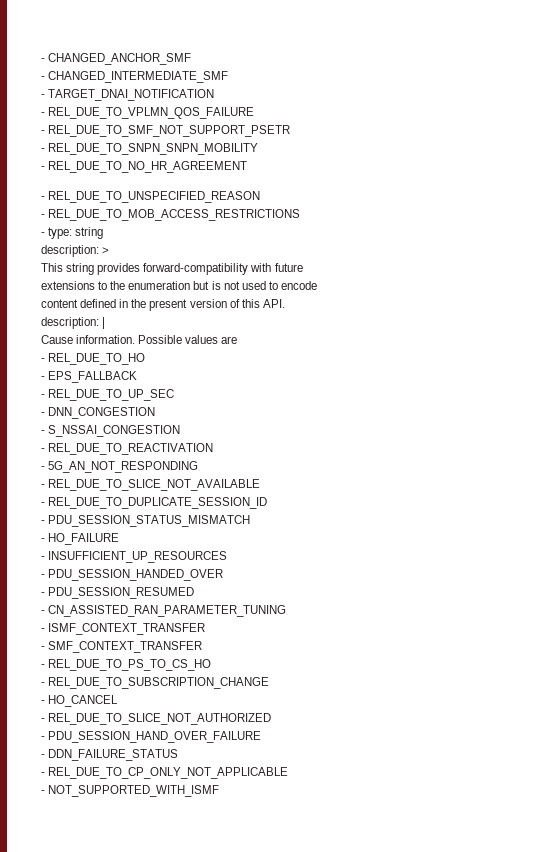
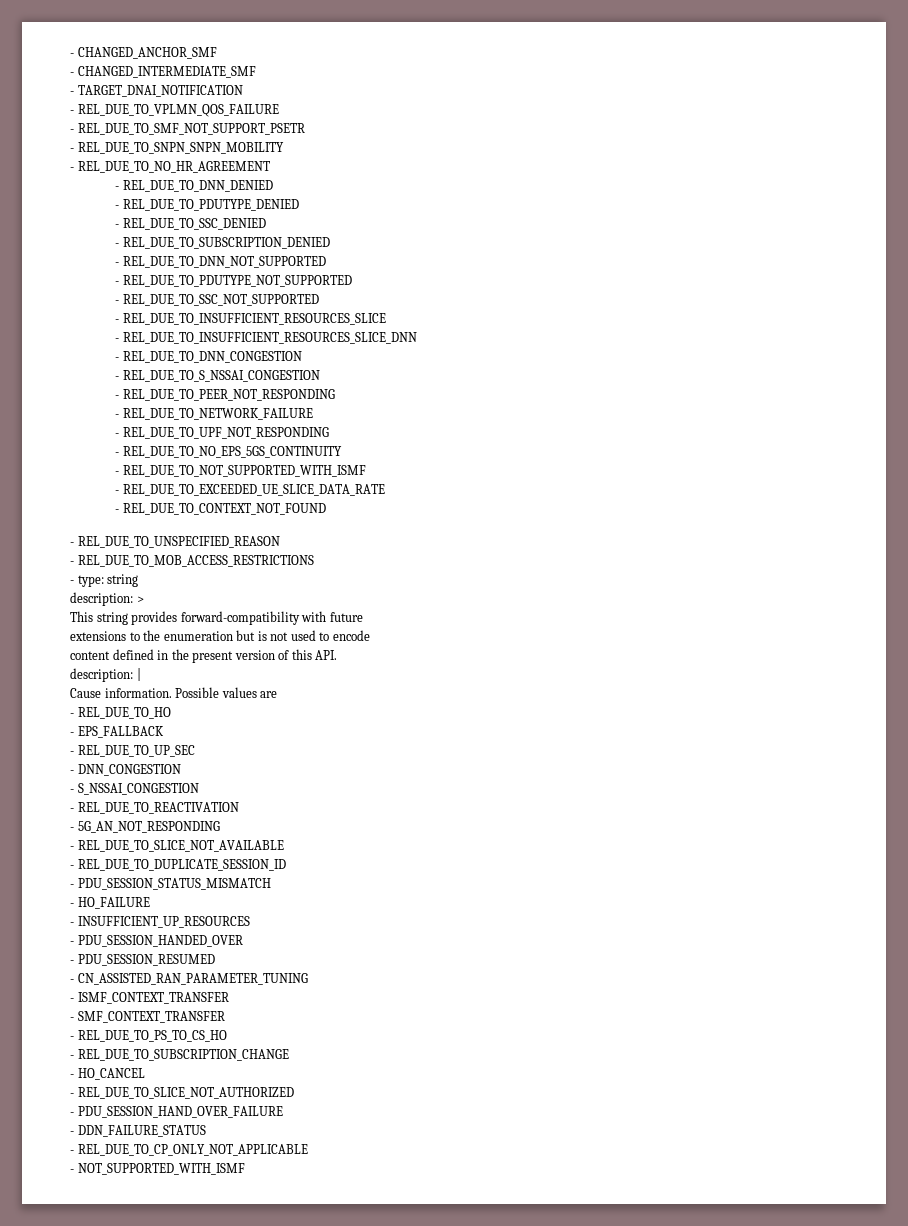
(248, 167) none -> [115,180,273,192] [115,199,299,211] [115,218,266,230] [115,237,330,249] [115,256,326,268] [115,275,352,287] [115,294,319,306] [115,313,386,325] [115,332,417,344] [115,351,302,363] [115,370,320,382] [115,389,335,401] [115,408,313,420] [115,427,329,439] [115,446,342,458] [115,465,366,477] [115,484,385,496] [115,503,326,515] // - REL_DUE_TO_DNN_DENIED // - REL_DUE_TO_PDUTYPE_DENIED // - REL_DUE_TO_SSC_DENIED // - REL_DUE_TO_SUBSCRIPTION_DENIED // - REL_DUE_TO_DNN_NOT_SUPPORTED // - REL_DUE_TO_PDUTYPE_NOT_SUPPORTED // - REL_DUE_TO_SSC_NOT_SUPPORTED // - REL_DUE_TO_INSUFFICIENT_RESOURCES_SLICE // - REL_DUE_TO_INSUFFICIENT_RESOURCES_SLICE_DNN // - REL_DUE_TO_DNN_CONGESTION // - REL_DUE_TO_S_NSSAI_CONGESTION // - REL_DUE_TO_PEER_NOT_RESPONDING // - REL_DUE_TO_NETWORK_FAILURE // - REL_DUE_TO_UPF_NOT_RESPONDING // - REL_DUE_TO_NO_EPS_5GS_CONTINUITY // - REL_DUE_TO_NOT_SUPPORTED_WITH_ISMF // - REL_DUE_TO_EXCEEDED_UE_SLICE_DATA_RATE // - REL_DUE_TO_CONTEXT_NOT_FOUND

